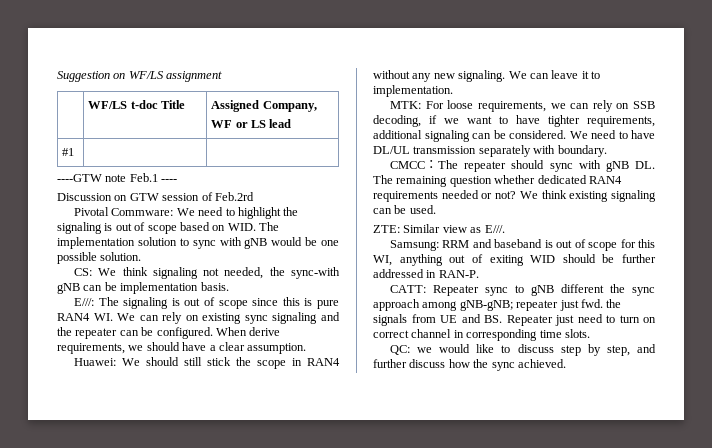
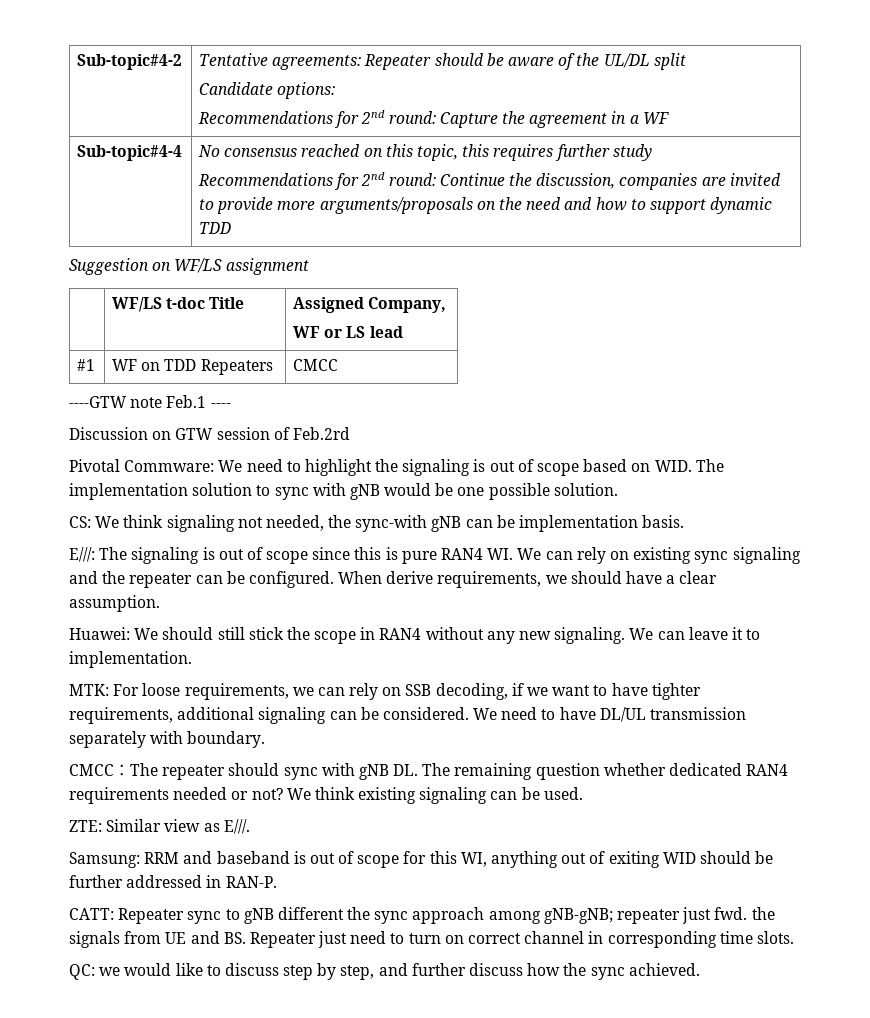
(57, 76) none -> [77,54,183,70] [199,53,686,70] [199,82,336,99] [198,110,669,128] [77,145,183,161] [198,144,652,161] [198,172,781,190] [199,197,773,214] [199,222,232,234] Sub-topic#4-2 | Tentative agreements: Repeater should be aware of the UL/DL split // Candidate options: // Recommendations for 2nd round: Capture the agreement in a WF // Sub-topic#4-4 | No consensus reached on this topic, this requires further study // Recommendations for 2nd round: Continue the discussion, companies are invited to provide more arguments/proposals on the need and how to support dynamic TDD //
(75, 152) | -> [112,359,273,375] [293,359,339,371] WF on TDD Repeaters | CMCC

